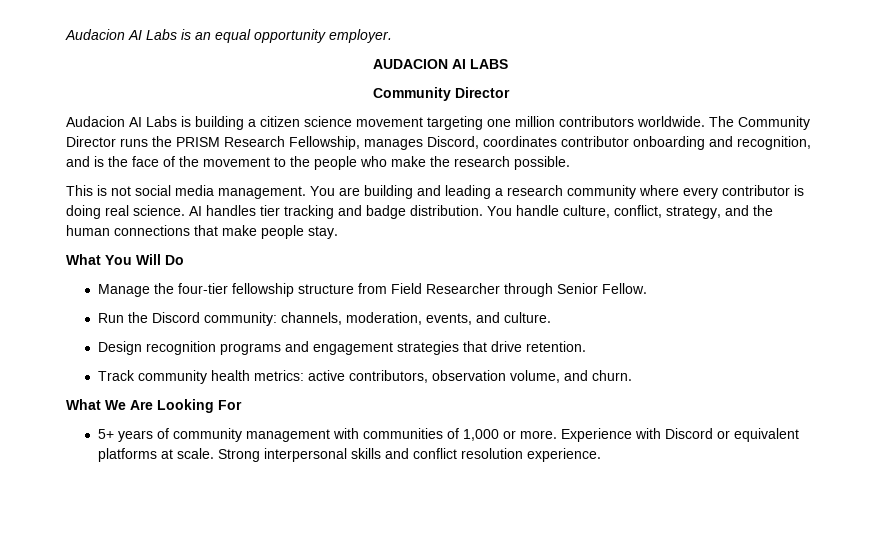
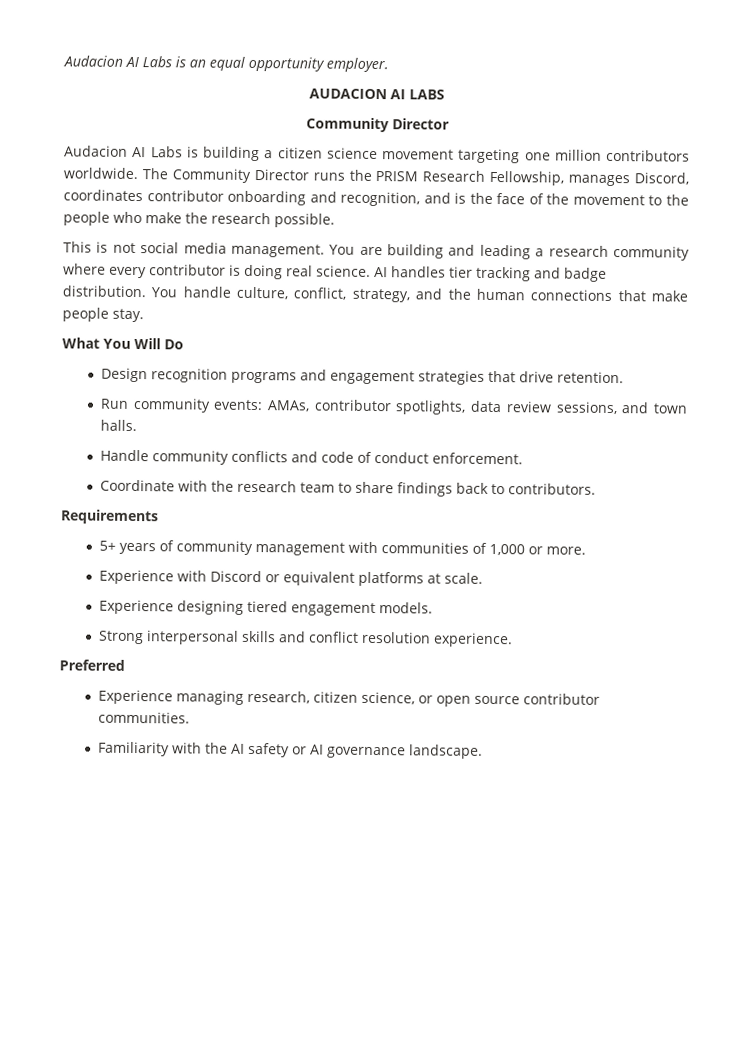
[97,283,647,297] [97,312,551,326] // Manage the four-tier fellowship structure from Field Researcher through Senior Fellow. // Run the Discord community: channels, moderation, events, and culture. -> (184, 344) none
[97,370,632,384] [66,399,242,413] Track community health metrics: active contributors, observation volume, and churn. // What We Are Looking For -> [99,397,688,415] [99,419,137,432] [99,449,523,465] [99,479,596,497] [61,509,159,525] Run community events: AMAs, contributor spotlights, data review sessions, and town halls. // Handle community conflicts and code of conduct enforcement. // Coordinate with the research team to share findings back to contributors. // Requirements
(557, 434) none -> (586, 550) //
(214, 453) none -> [98,599,433,617] // Experience designing tiered engagement models. //
(601, 455) none -> [59,659,125,671] [97,689,600,707] [97,711,190,724] [97,741,483,759] // Preferred // Experience managing research, citizen science, or open source contributor communities. // Familiarity with the AI safety or AI governance landscape.

